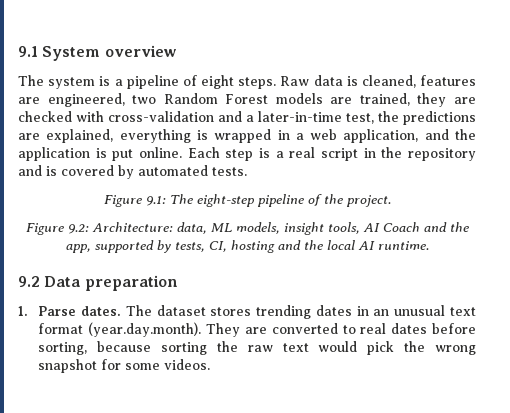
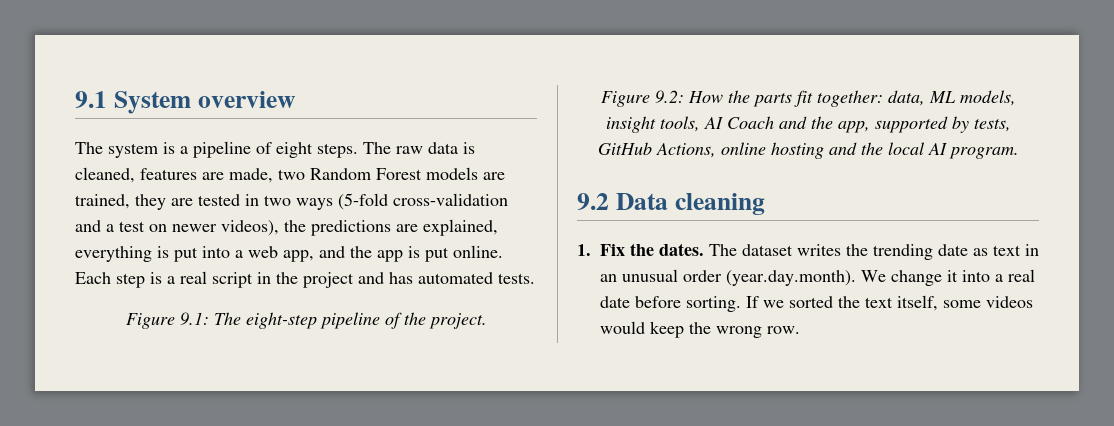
[280,76,310,86] Raw -> [363,142,423,154] The raw
[47,93,125,107] engineered, -> [229,168,273,183] made,
[18,111,374,124] checked with cross-validation and a later-in-time test, -> [198,193,508,210] [75,220,279,236] tested in two ways (5-fold cross-validation and a test on newer videos),
[214,129,290,143] wrapped in -> [174,246,230,262] put into
[343,129,477,143] [18,147,90,161] application, and the application -> [283,246,403,262] app, and the app
[408,148,477,161] [18,165,134,179] repository and is covered by -> [303,272,413,288] project and has
[91,222,173,232] Architecture: -> [687,90,883,107] How the parts fit together:
[208,241,227,252] CI, -> [597,142,766,158] GitHub Actions, online
[377,241,429,250] runtime. -> [948,147,1019,159] program.
[84,275,178,291] preparation -> [674,193,765,215] cleaning
[38,306,77,316] Parse -> [600,243,654,256] Fix the
[210,305,477,319] [38,322,476,337] [38,341,476,355] [38,359,211,373] stores trending dates in an unusual text format (year.day.month). They are converted to real dates before sorting, because sorting the raw text would pick the wrong snapshot for some videos. -> [797,244,1039,260] [600,269,1035,286] [600,295,1033,312] [600,321,800,338] writes the trending date as text in an unusual order (year.day.month). We change it into a real date before sorting. If we sorted the text itself, some videos would keep the wrong row.

